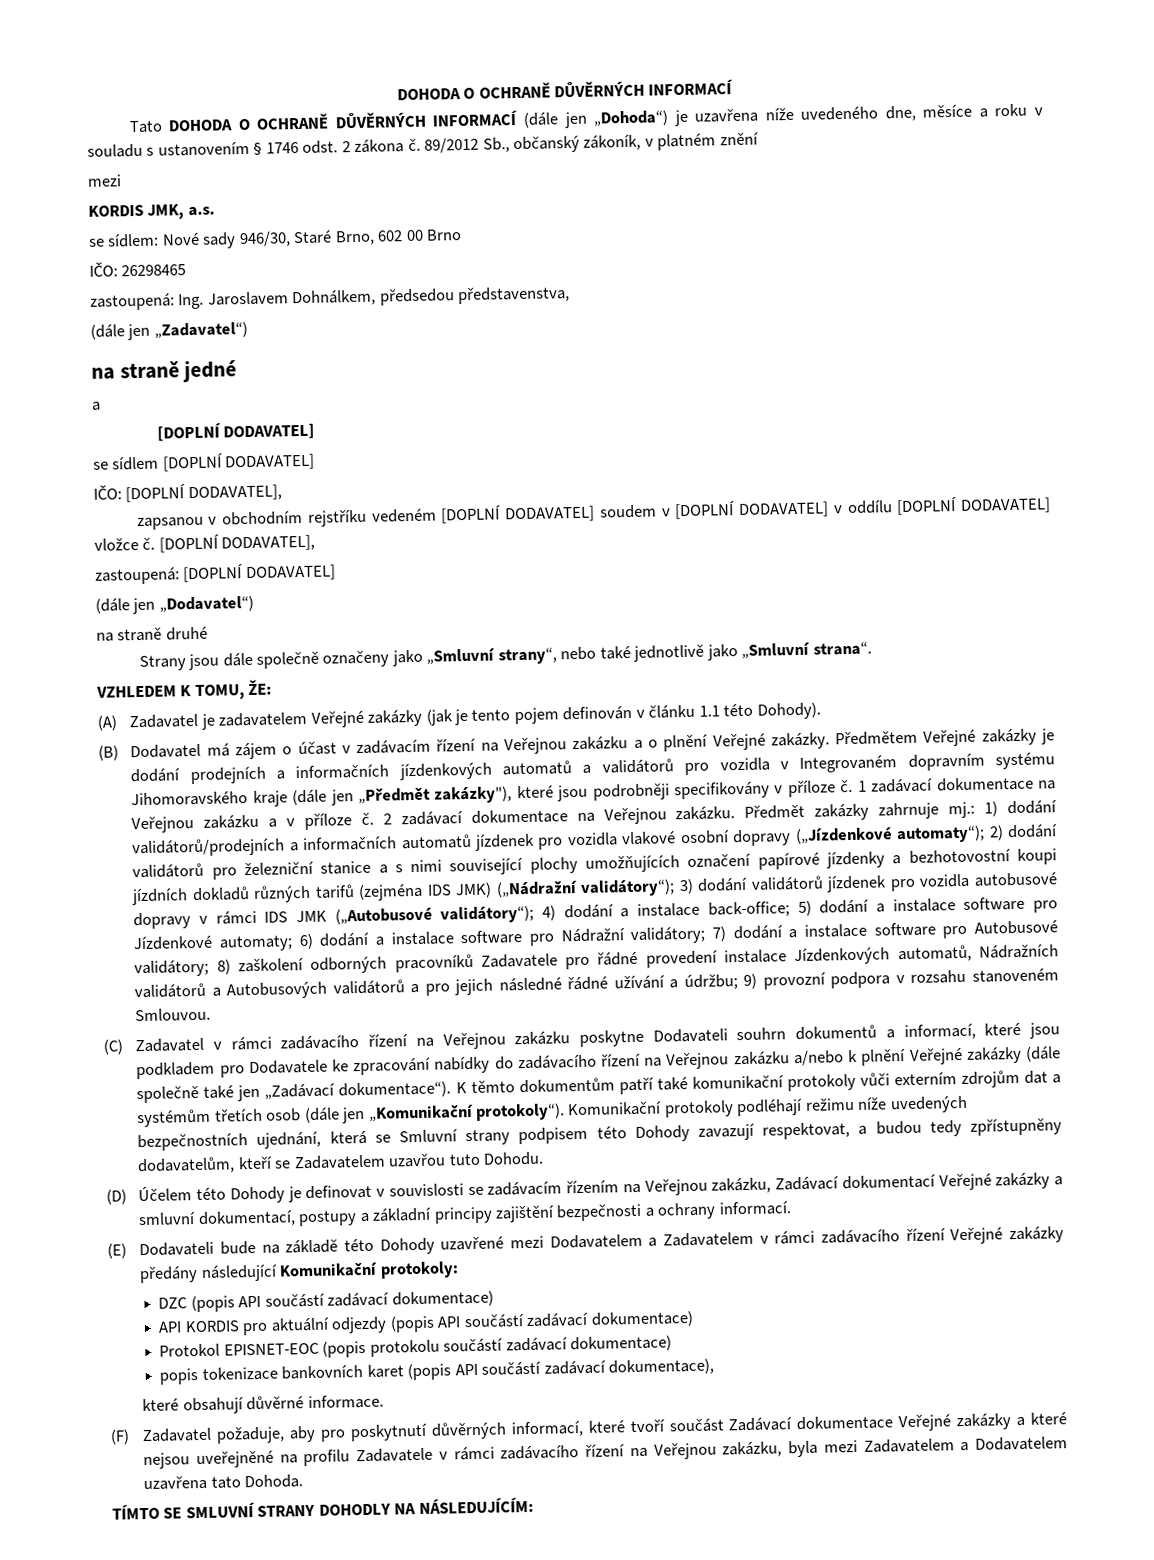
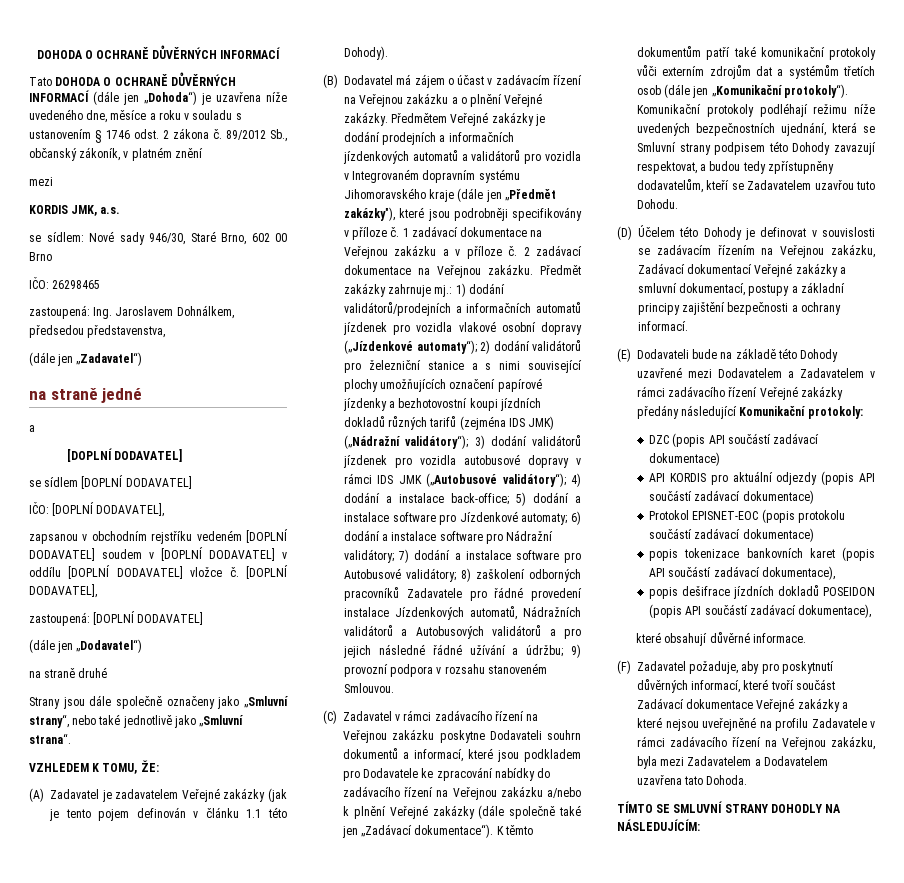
(715, 1367) none -> [649,585,875,599] [649,604,872,618] // popis dešifrace jízdních dokladů POSEIDON (popis API součástí zadávací dokumentace),

